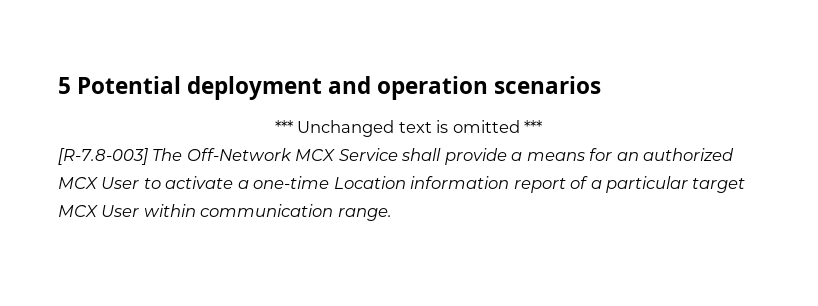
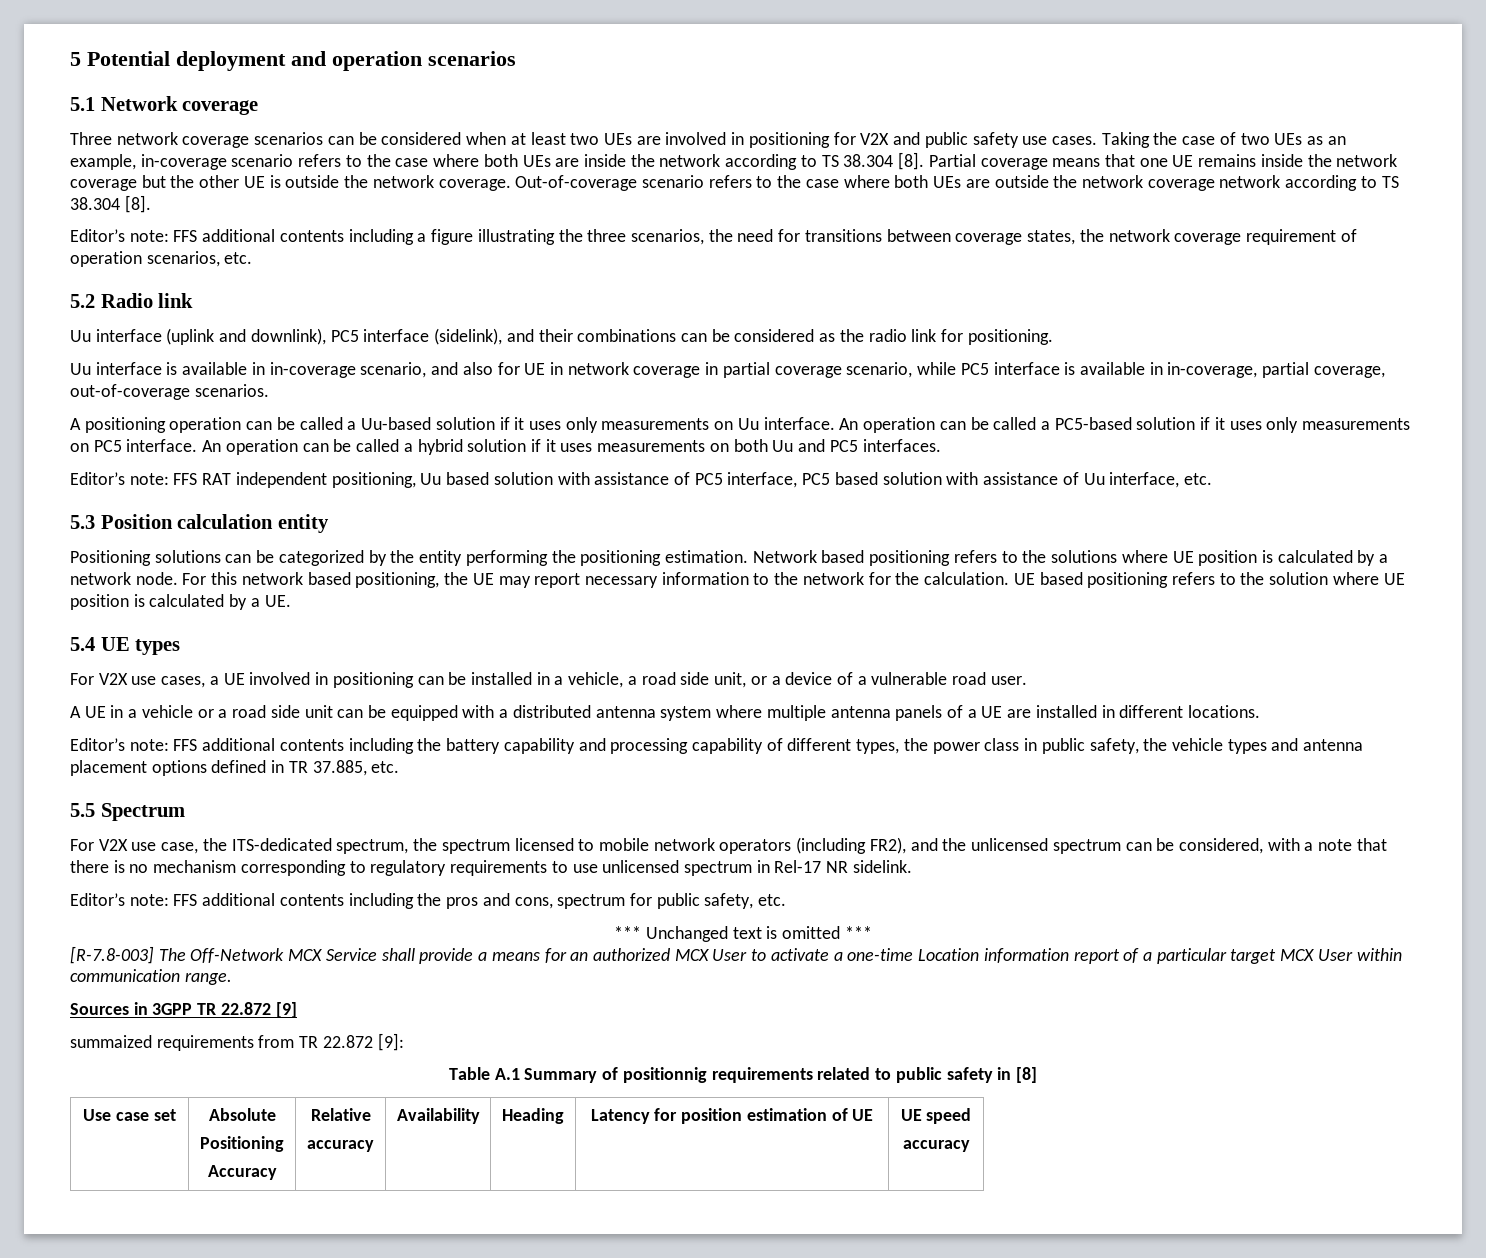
(602, 85) none -> [70,96,259,115] [70,132,1346,148] [70,152,1398,170] [70,175,1399,191] [70,195,151,213] [70,229,1357,245] [70,251,253,267] [70,293,194,308] [70,328,1053,345] [70,362,1385,378] [70,384,269,400] [70,417,1411,433] [70,439,941,455] [70,472,1212,488] [70,514,329,533] [70,550,1389,566] [70,572,1405,588] [70,594,291,610] [70,637,181,655] [70,672,1027,688] [70,705,1261,721] [70,738,1364,754] [70,760,400,776] [70,803,185,821] [70,837,1387,854] [70,860,912,876] [70,893,787,909] // 5.1 Network coverage // Three network coverage scenarios can be considered when at least two UEs are involved in positioning for V2X and public safety use cases. Taking the case of two UEs as an example, in-coverage scenario refers to the case where both UEs are inside the network according to TS 38.304 [8]. Partial coverage means that one UE remains inside the network coverage but the other UE is outside the network coverage. Out-of-coverage scenario refers to the case where both UEs are outside the network coverage network according to TS 38.304 [8]. // Editor’s note: FFS additional contents including a figure illustrating the three scenarios, the need for transitions between coverage states, the network coverage requirement of operation scenarios, etc. // 5.2 Radio link // Uu interface (uplink and downlink), PC5 interface (sidelink), and their combinations can be considered as the radio link for positioning. // Uu interface is available in in-coverage scenario, and also for UE in network coverage in partial coverage scenario, while PC5 interface is available in in-coverage, partial coverage, out-of-coverage scenarios. // A positioning operation can be called a Uu-based solution if it uses only measurements on Uu interface. An operation can be called a PC5-based solution if it uses only measurements on PC5 interface. An operation can be called a hybrid solution if it uses measurements on both Uu and PC5 interfaces. // Editor’s note: FFS RAT independent positioning, Uu based solution with assistance of PC5 interface, PC5 based solution with assistance of Uu interface, etc. // 5.3 Position calculation entity // Positioning solutions can be categorized by the entity performing the positioning estimation. Network based positioning refers to the solutions where UE position is calculated by a network node. For this network based positioning, the UE may report necessary information to the network for the calculation. UE based positioning refers to the solution where UE position is calculated by a UE. // 5.4 UE types // For V2X use cases, a UE involved in positioning can be installed in a vehicle, a road side unit, or a device of a vulnerable road user. // A UE in a vehicle or a road side unit can be equipped with a distributed antenna system where multiple antenna panels of a UE are installed in different locations. // Editor’s note: FFS additional contents including the battery capability and processing capability of different types, the power class in public safety, the vehicle types and antenna placement options defined in TR 37.885, etc. // 5.5 Spectrum // For V2X use case, the ITS-dedicated spectrum, the spectrum licensed to mobile network operators (including FR2), and the unlicensed spectrum can be considered, with a note that there is no mechanism corresponding to regulatory requirements to use unlicensed spectrum in Rel-17 NR sidelink. // Editor’s note: FFS additional contents including the pros and cons, spectrum for public safety, etc.
(392, 214) none -> [70,1002,297,1018] [70,1033,404,1051] [449,1067,1037,1083] [83,1109,176,1121] [208,1108,276,1121] [200,1136,284,1152] [207,1165,277,1180] [310,1108,371,1121] [307,1140,374,1152] [396,1108,480,1124] [502,1108,564,1124] [590,1108,874,1124] [900,1108,972,1124] [902,1140,970,1152] // Sources in 3GPP TR 22.872 [9] // summaized requirements from TR 22.872 [9]: // Table A.1 Summary of positionnig requirements related to public safety in [8] // Use case set | Absolute // Positioning // Accuracy | Relative // accuracy | Availability | Heading | Latency for position estimation of UE | UE speed // accuracy

